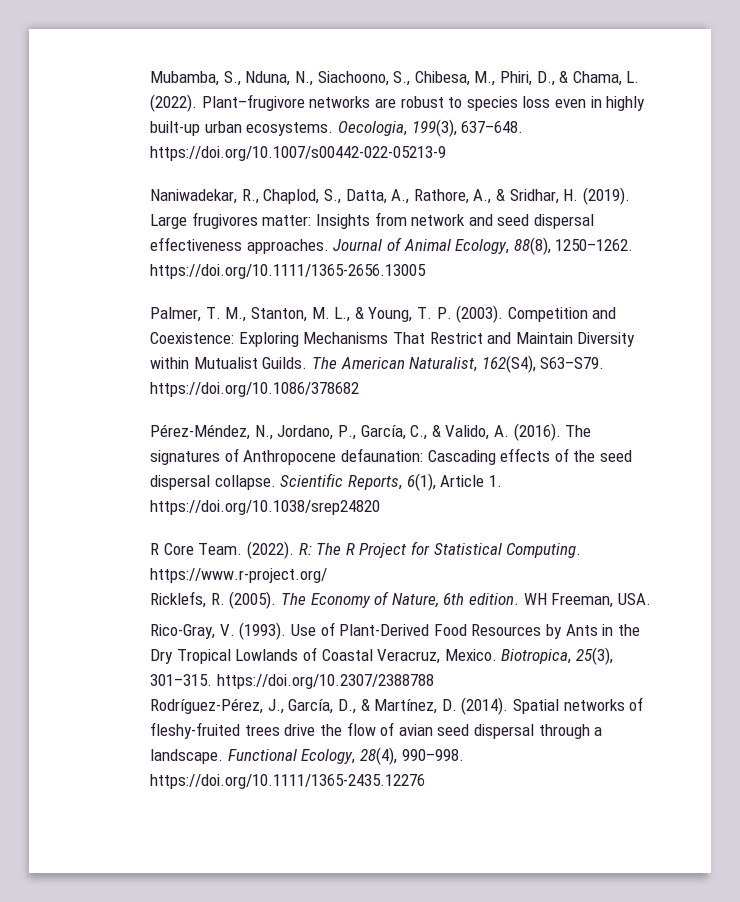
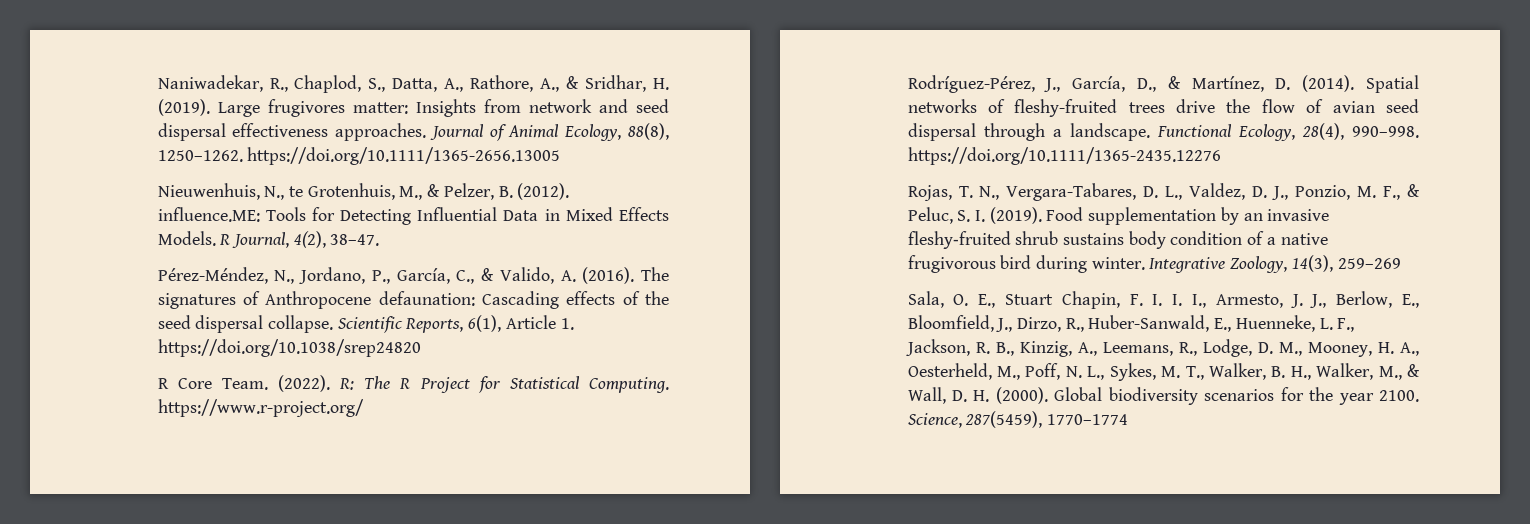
[150,71,640,86] [150,94,646,112] [150,119,524,137] [150,146,447,161] Mubamba, S., Nduna, N., Siachoono, S., Chibesa, M., Phiri, D., & Chama, L. (2022). Plant–frugivore networks are robust to species loss even in highly built-up urban ecosystems. Oecologia, 199(3), 637–648. https://doi.org/10.1007/s00442-022-05213-9 // -> (157, 83) none
[150,305,617,323] [150,332,636,347] [150,355,605,373] [150,382,360,397] Palmer, T. M., Stanton, M. L., & Young, T. P. (2003). Competition and Coexistence: Exploring Mechanisms That Restrict and Maintain Diversity within Mutualist Guilds. The American Naturalist, 162(S4), S63–S79. https://doi.org/10.1086/378682 -> [157,183,570,200] [157,207,669,225] [157,231,380,248] Nieuwenhuis, N., te Grotenhuis, M., & Pelzer, B. (2012). influence.ME: Tools for Detecting Influential Data in Mixed Effects Models. R Journal, 4(2), 38–47.
[150,591,651,609] [150,622,640,640] [150,647,614,665] [150,674,434,689] // Ricklefs, R. (2005). The Economy of Nature, 6th edition. WH Freeman, USA. // Rico-Gray, V. (1993). Use of Plant-Derived Food Resources by Ants in the Dry Tropical Lowlands of Coastal Veracruz, Mexico. Biotropica, 25(3), 301–315. https://doi.org/10.2307/2388788 -> (364, 408) none
(426, 781) none -> [907,183,1420,201] [907,207,1330,225] [907,231,1328,249] [907,255,1401,273] [907,291,1419,309] [907,315,1355,332] [905,339,1419,357] [907,363,1421,381] [907,387,1419,405] [907,411,1129,428] // Rojas, T. N., Vergara-Tabares, D. L., Valdez, D. J., Ponzio, M. F., & Peluc, S. I. (2019). Food supplementation by an invasive fleshy‐fruited shrub sustains body condition of a native frugivorous bird during winter. Integrative Zoology, 14(3), 259–269 // Sala, O. E., Stuart Chapin, F. I. I. I., Armesto, J. J., Berlow, E., Bloomfield, J., Dirzo, R., Huber-Sanwald, E., Huenneke, L. F., Jackson, R. B., Kinzig, A., Leemans, R., Lodge, D. M., Mooney, H. A., Oesterheld, M., Poff, N. L., Sykes, M. T., Walker, B. H., Walker, M., & Wall, D. H. (2000). Global biodiversity scenarios for the year 2100. Science, 287(5459), 1770–1774

